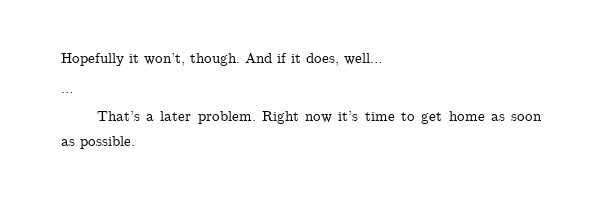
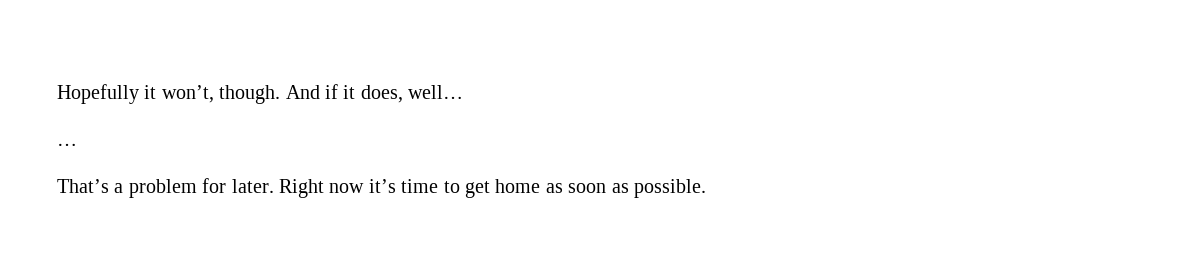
[160,111,256,124] later problem. -> [128,178,274,198] problem for later.

